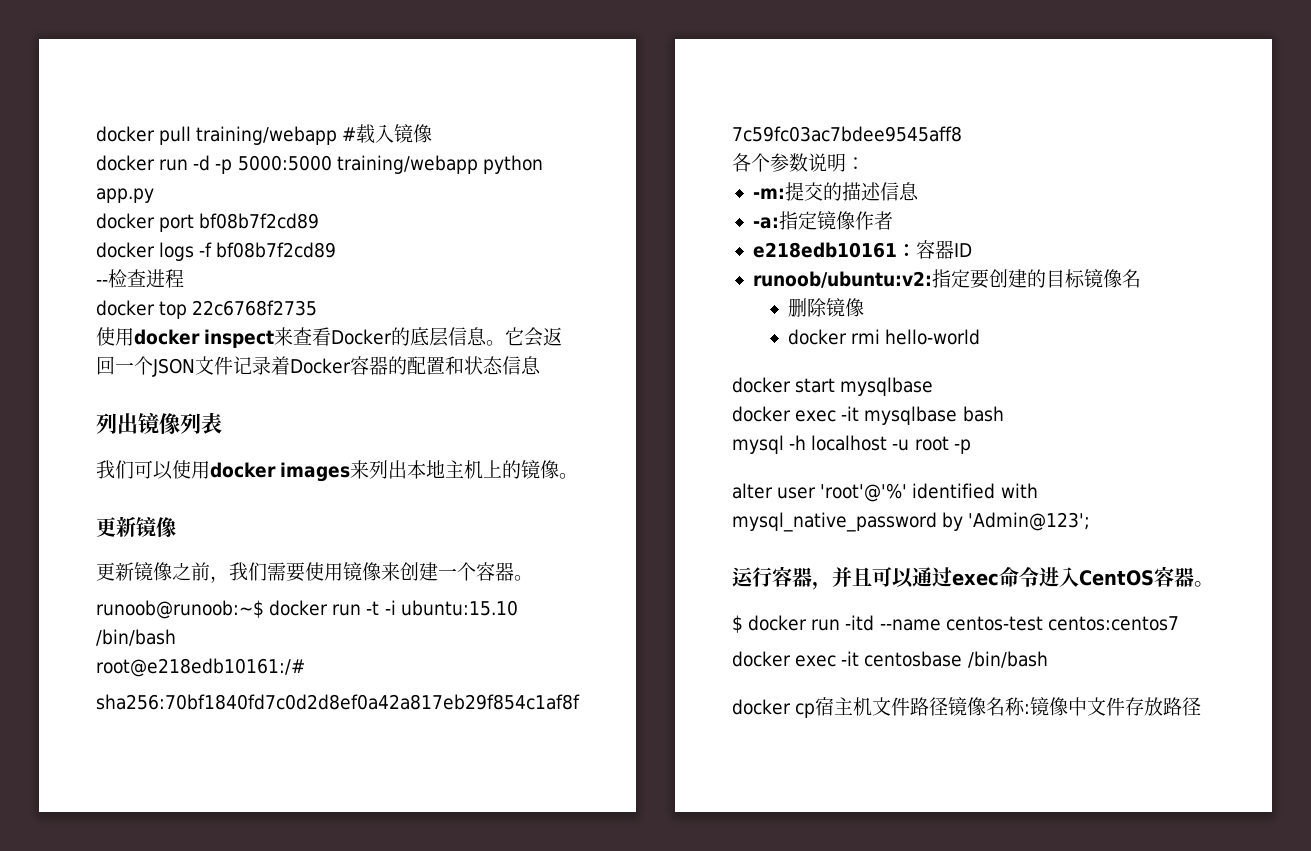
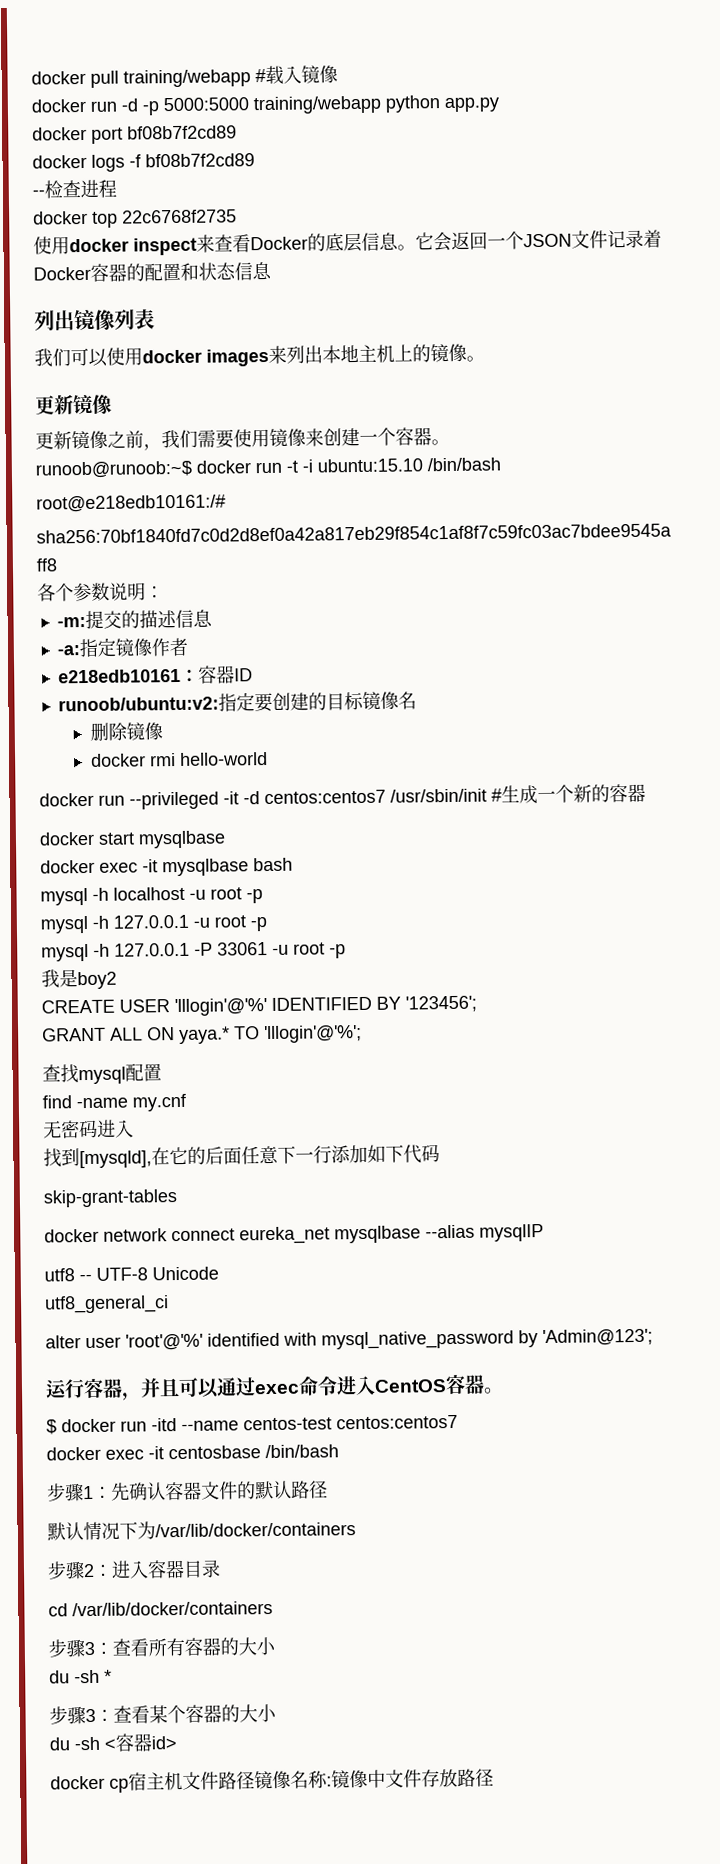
(980, 337) none -> [39,783,646,810] // docker run --privileged -it -d centos:centos7 /usr/sbin/init #生成一个新的容器
(971, 446) none -> [40,914,267,934] [41,942,346,962] [41,969,117,990] [41,995,477,1017] [42,1024,362,1044] [42,1063,162,1085] [42,1093,187,1112] [43,1119,134,1139] [43,1144,440,1169] [43,1189,178,1208] [44,1224,544,1245] [44,1266,219,1282] [44,1295,169,1314] // mysql -h 127.0.0.1 -u root -p // mysql -h 127.0.0.1 -P 33061 -u root -p // 我是boy2 // CREATE USER 'lllogin'@'%' IDENTIFIED BY '123456'; // GRANT ALL ON yaya.* TO 'lllogin'@'%'; // 查找mysql配置 // find -name my.cnf // 无密码进入 // 找到[mysqld],在它的后面任意下一行添加如下代码 // skip-grant-tables // docker network connect eureka_net mysqlbase --alias mysqlIP // utf8 -- UTF-8 Unicode // utf8_general_ci
(1048, 659) none -> [47,1480,328,1502] [47,1521,356,1541] [47,1559,221,1580] [48,1601,273,1617] [48,1636,276,1658] [49,1669,112,1684] [49,1703,277,1725] [49,1733,177,1752] // 步骤1：先确认容器文件的默认路径 // 默认情况下为/var/lib/docker/containers // 步骤2：进入容器目录 // cd /var/lib/docker/containers // 步骤3：查看所有容器的大小 // du -sh * // 步骤3：查看某个容器的大小 // du -sh <容器id>

